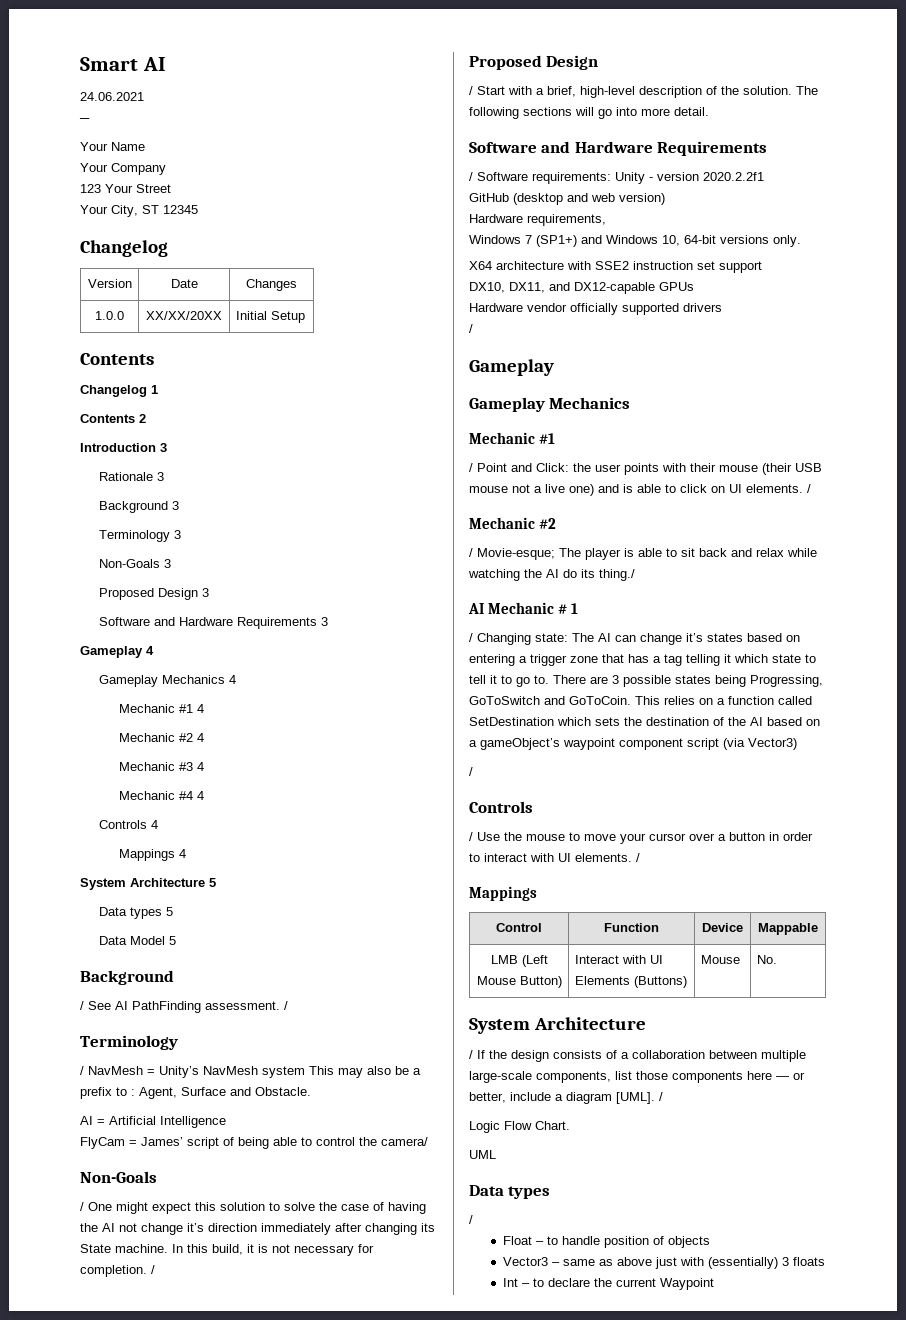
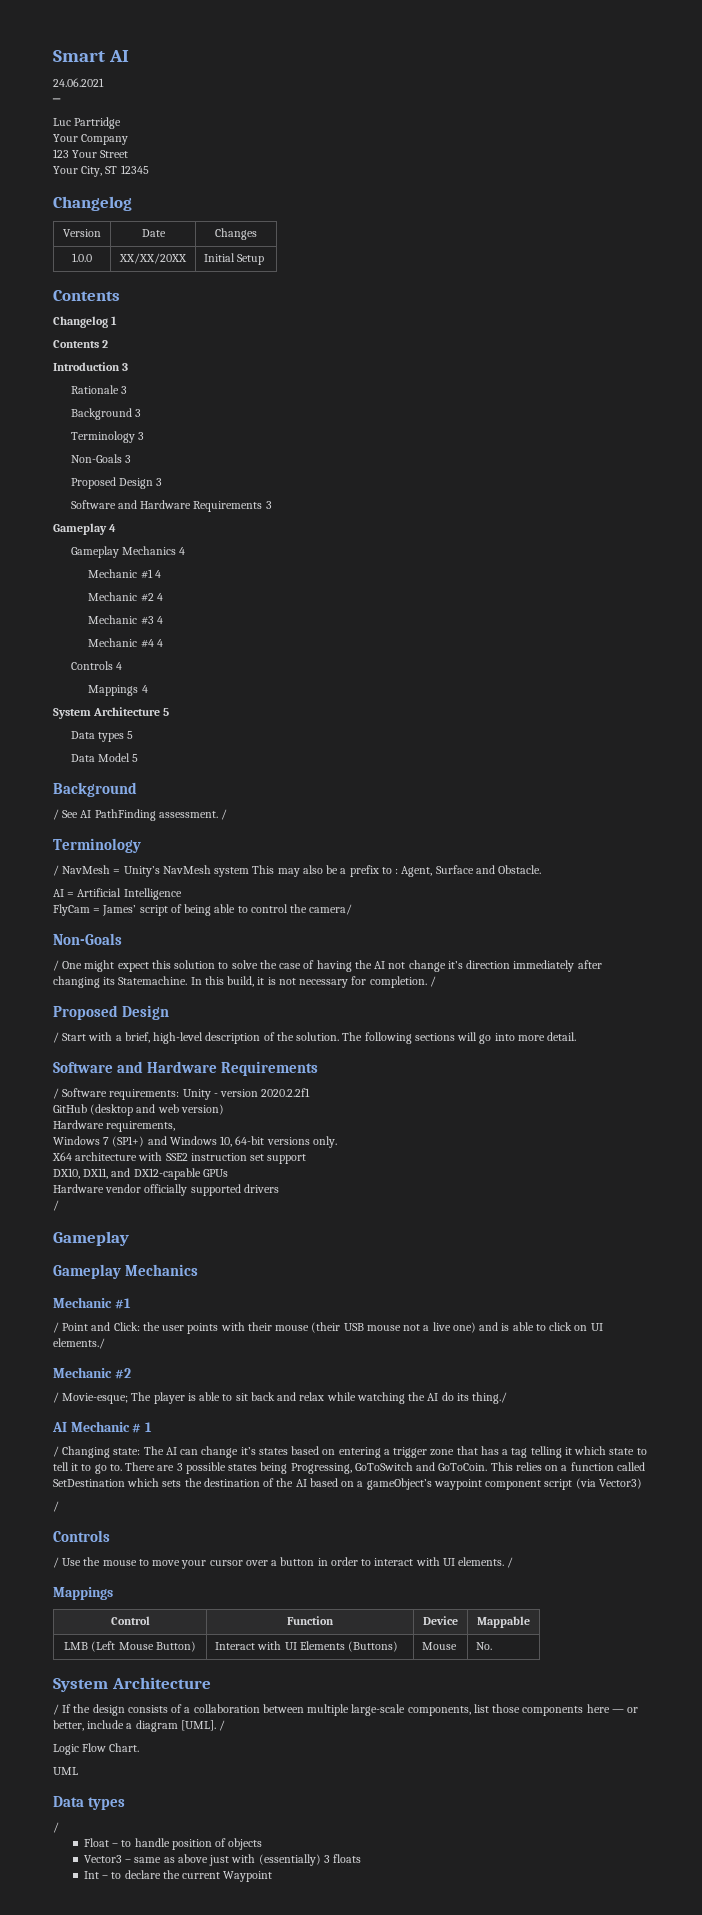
[80,142,145,151] Your Name -> [53,117,122,129] Luc Partridge
[80,1244,168,1253] State machine. -> [118,976,188,985] Statemachine.
[746,484,811,493] elements. / -> [53,1338,105,1349] elements./

